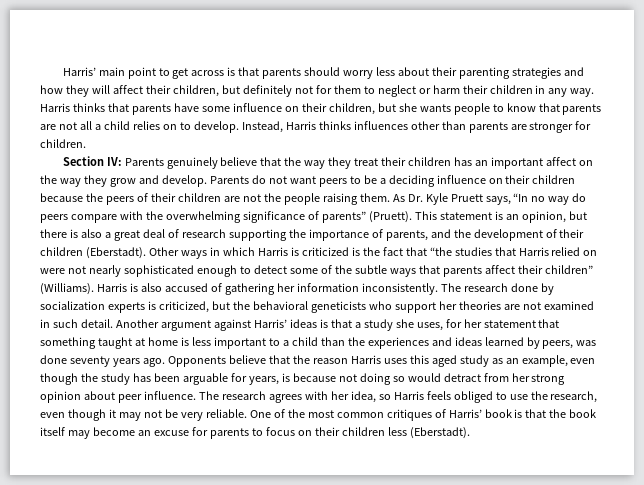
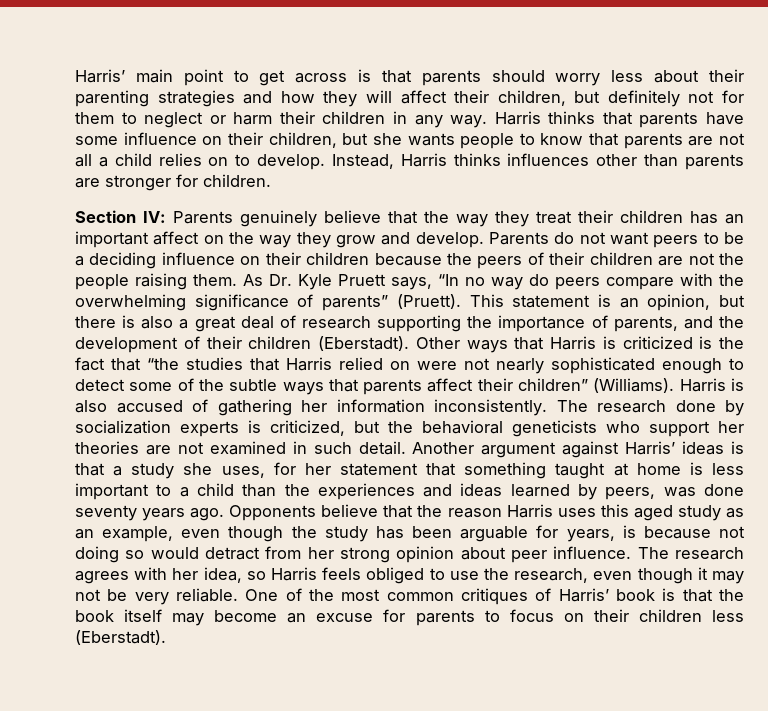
[209,247,255,256] in which -> [514,337,545,350] that

